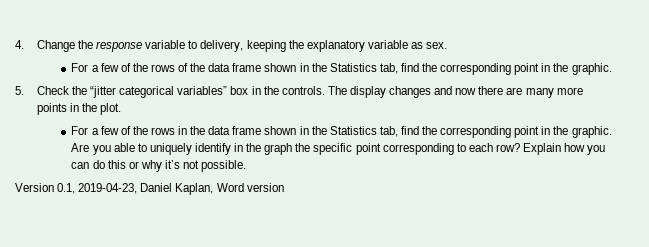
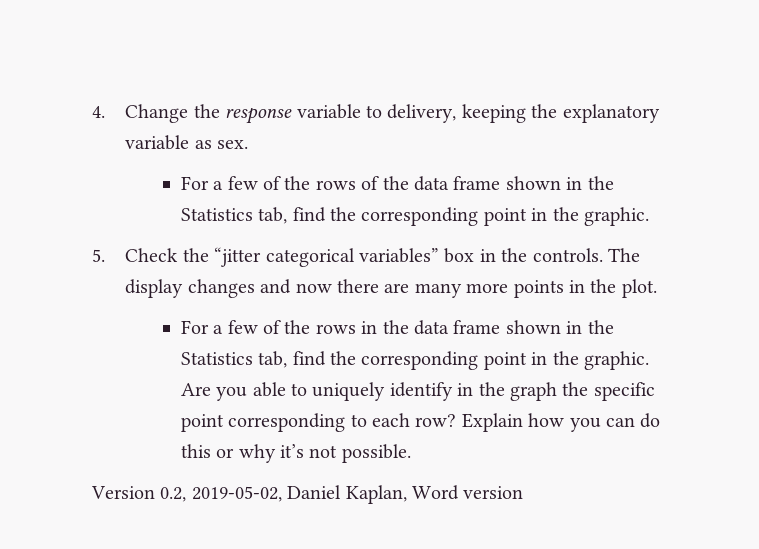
[57,183,138,194] 0.1, 2019-04-23, -> [160,486,282,502] 0.2, 2019-05-02,

